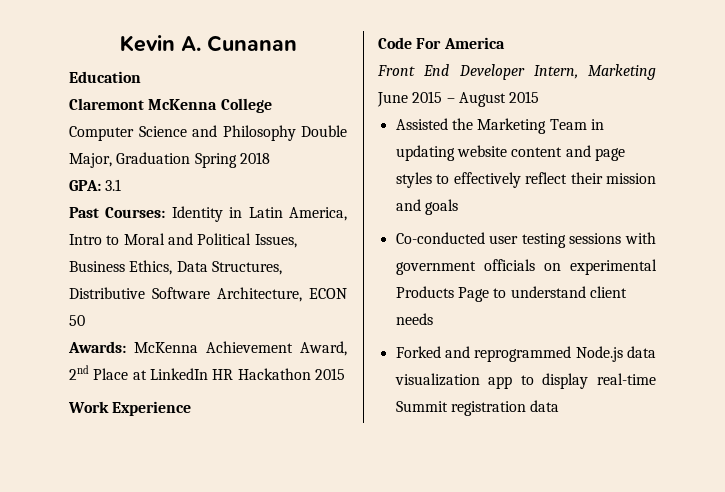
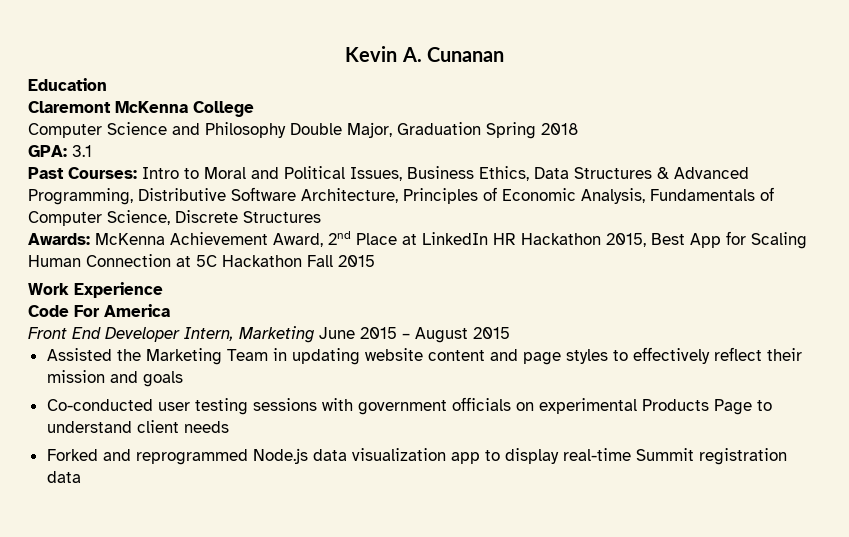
[171,206,347,222] Identity in Latin America, -> (137, 173) none
[211,261,282,275] [69,287,347,302] [69,315,85,326] Structures, Distributive Software Architecture, ECON 50 -> [574,167,749,179] [28,187,774,205] [28,210,321,226] Structures & Advanced Programming, Distributive Software Architecture, Principles of Economic Analysis, Fundamentals of Computer Science, Discrete Structures
(311, 374) none -> [606,231,807,249] [28,254,333,267] 2015, Best App for Scaling Human Connection at 5C Hackathon Fall

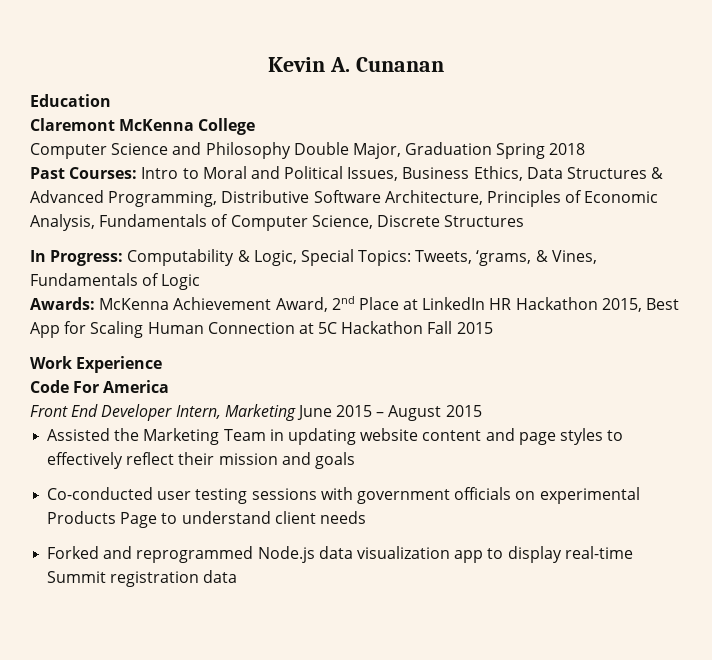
[28,145,92,157] // GPA: 3.1 -> (586, 149) none
(321, 217) none -> [30,249,597,266] [30,273,201,290] // In Progress: Computability & Logic, Special Topics: Tweets, ‘grams, & Vines, Fundamentals of Logic

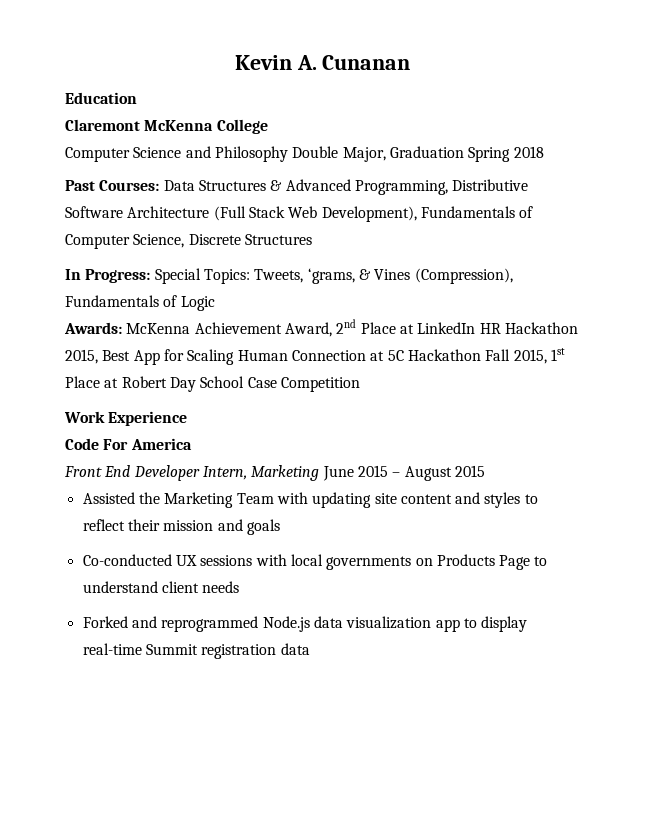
[141,166,523,181] Intro to Moral and Political Issues, Business Ethics, -> (160, 185) none
[384,190,659,207] [30,214,95,231] Architecture, Principles of Economic Analysis, -> [127,206,417,222] Architecture (Full Stack Web Development),
[127,249,297,266] Computability & Logic, -> (151, 276) none
[551,250,597,264] Vines, -> [374,268,513,284] Vines (Compression),
[456,322,493,334] 2015 -> [513,348,565,364] [65,376,360,392] 2015, 1st Place at Robert Day School Case Competition
[269,428,419,445] in updating website -> [276,492,397,508] with updating site
[518,432,556,445] page -> (481, 498) none
[47,452,124,469] effectively -> (538, 499) none
[157,487,640,504] user testing sessions with government officials on experimental -> [175,554,433,570] UX sessions with local governments on

